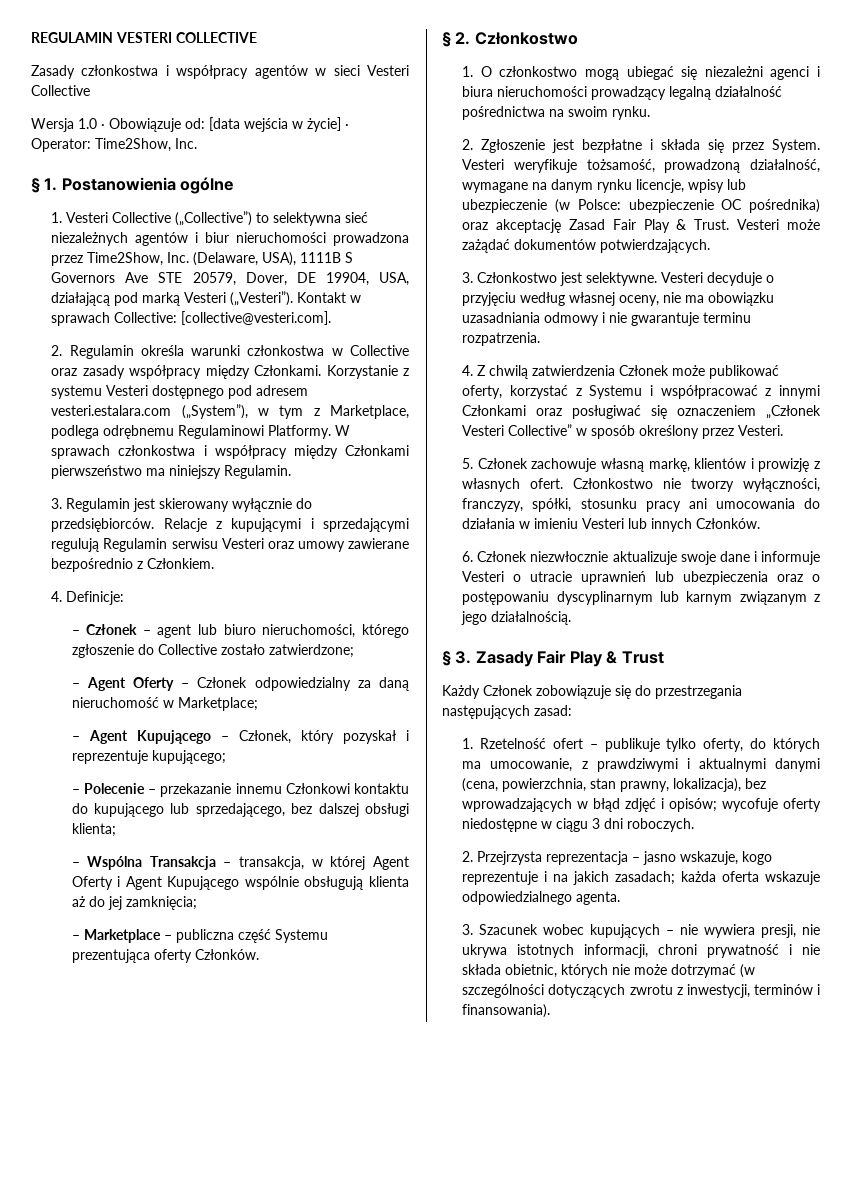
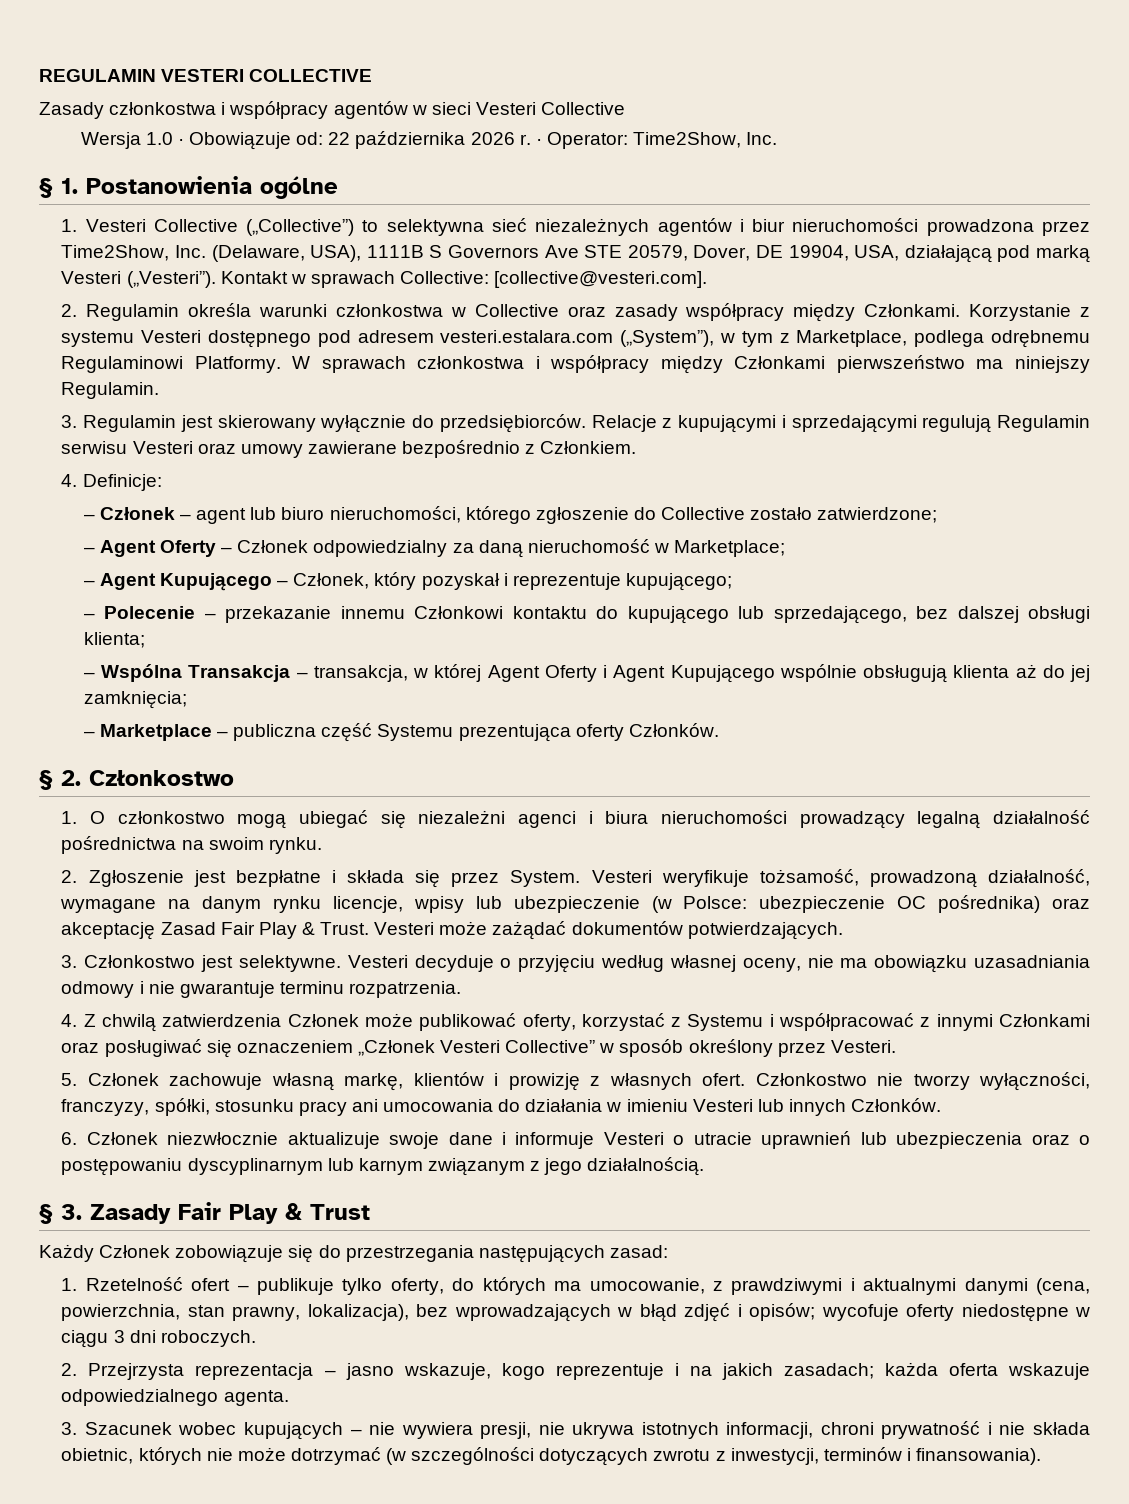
[209,117,341,132] [data wejścia w życie] -> [328,131,531,149] 22 października 2026 r.

